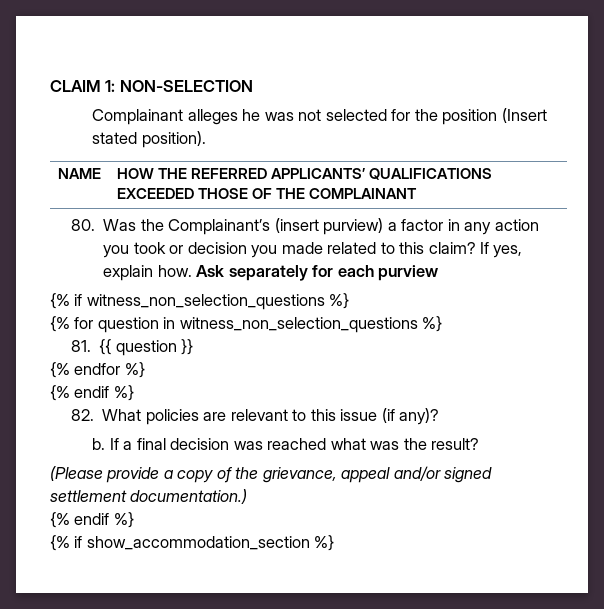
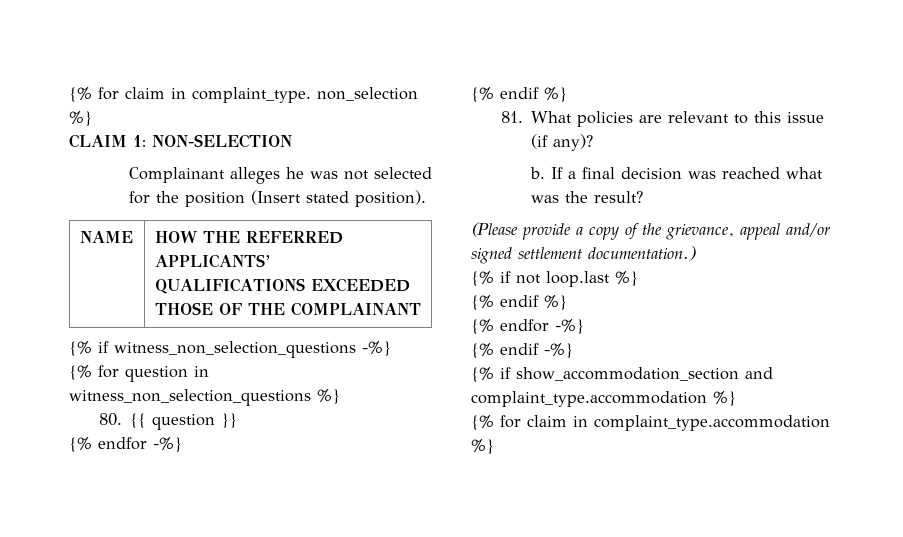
(50, 86) none -> [69,87,418,103] [69,111,92,126] {% for claim in complaint_type. non_selection %} //
[71,218,539,235] [103,242,523,258] [103,265,439,281] // 80. Was the Complainant’s (insert purview) a factor in any action you took or decision you made related to this claim? If yes, explain how. Ask separately for each purview -> (421, 309) none
[329,293,350,309] %} -> [362,341,391,356] -%}
[71,340,92,352] 81. -> [98,413,122,426] 80.
[124,362,145,378] [50,385,134,401] [71,409,95,421] %} // {% endif %} // 82. -> [153,437,182,452] [471,87,567,102] [500,111,523,123] -%} // {% endif %} // 81.
[74,512,134,528] endif %} -> [500,271,638,287] [471,295,567,310] [471,319,584,334] [471,343,573,358] if not loop.last %} // {% endif %} // {% endfor -%} // {% endif -%}
[314,535,335,551] %} -> [745,367,773,379] [471,391,736,407] [471,415,830,431] [471,439,494,454] and complaint_type.accommodation %} // {% for claim in complaint_type.accommodation %}

